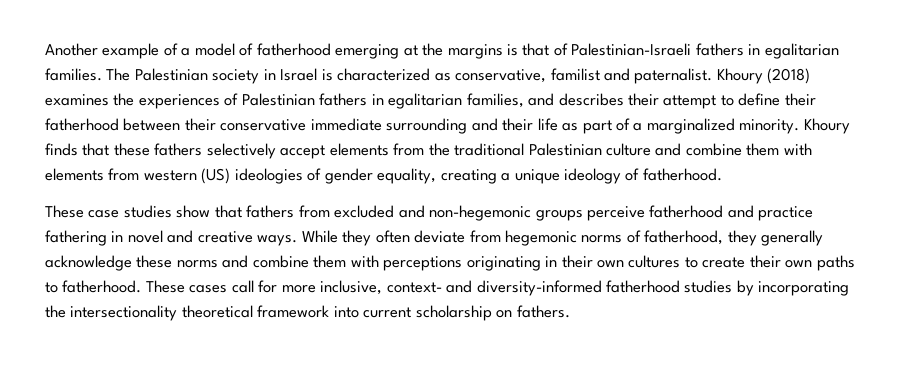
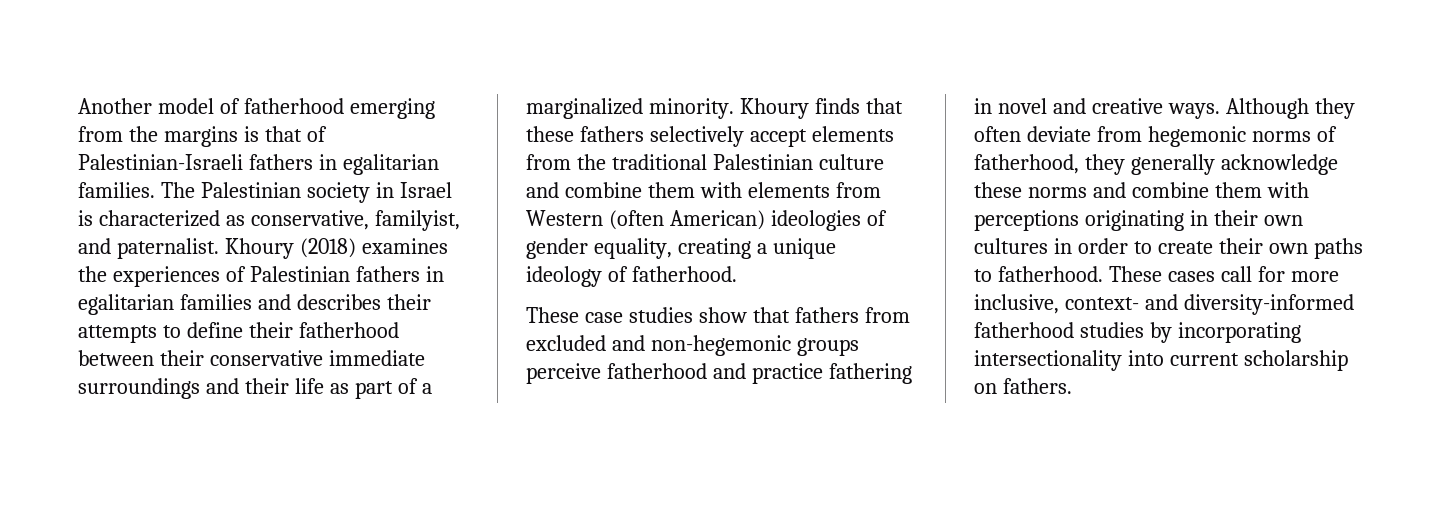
[102,43,191,59] example of a -> (152, 106) none
[403,45,418,56] at -> [78,126,123,142] from
[550,68,600,81] familist -> [374,210,460,231] familyist,
[466,93,524,108] families, -> [179,294,252,310] families
[663,95,717,109] attempt -> [78,325,157,343] attempts
[386,118,468,134] surrounding -> [78,378,200,399] surroundings
[143,168,231,184] western (US) -> [526,210,765,230] Western (often American)
[301,230,338,243] While -> [1225,98,1309,119] Although
(681, 261) none -> [1053,238,1128,254] in order
[45,305,330,321] the intersectionality theoretical framework -> [974,350,1122,371] intersectionality

